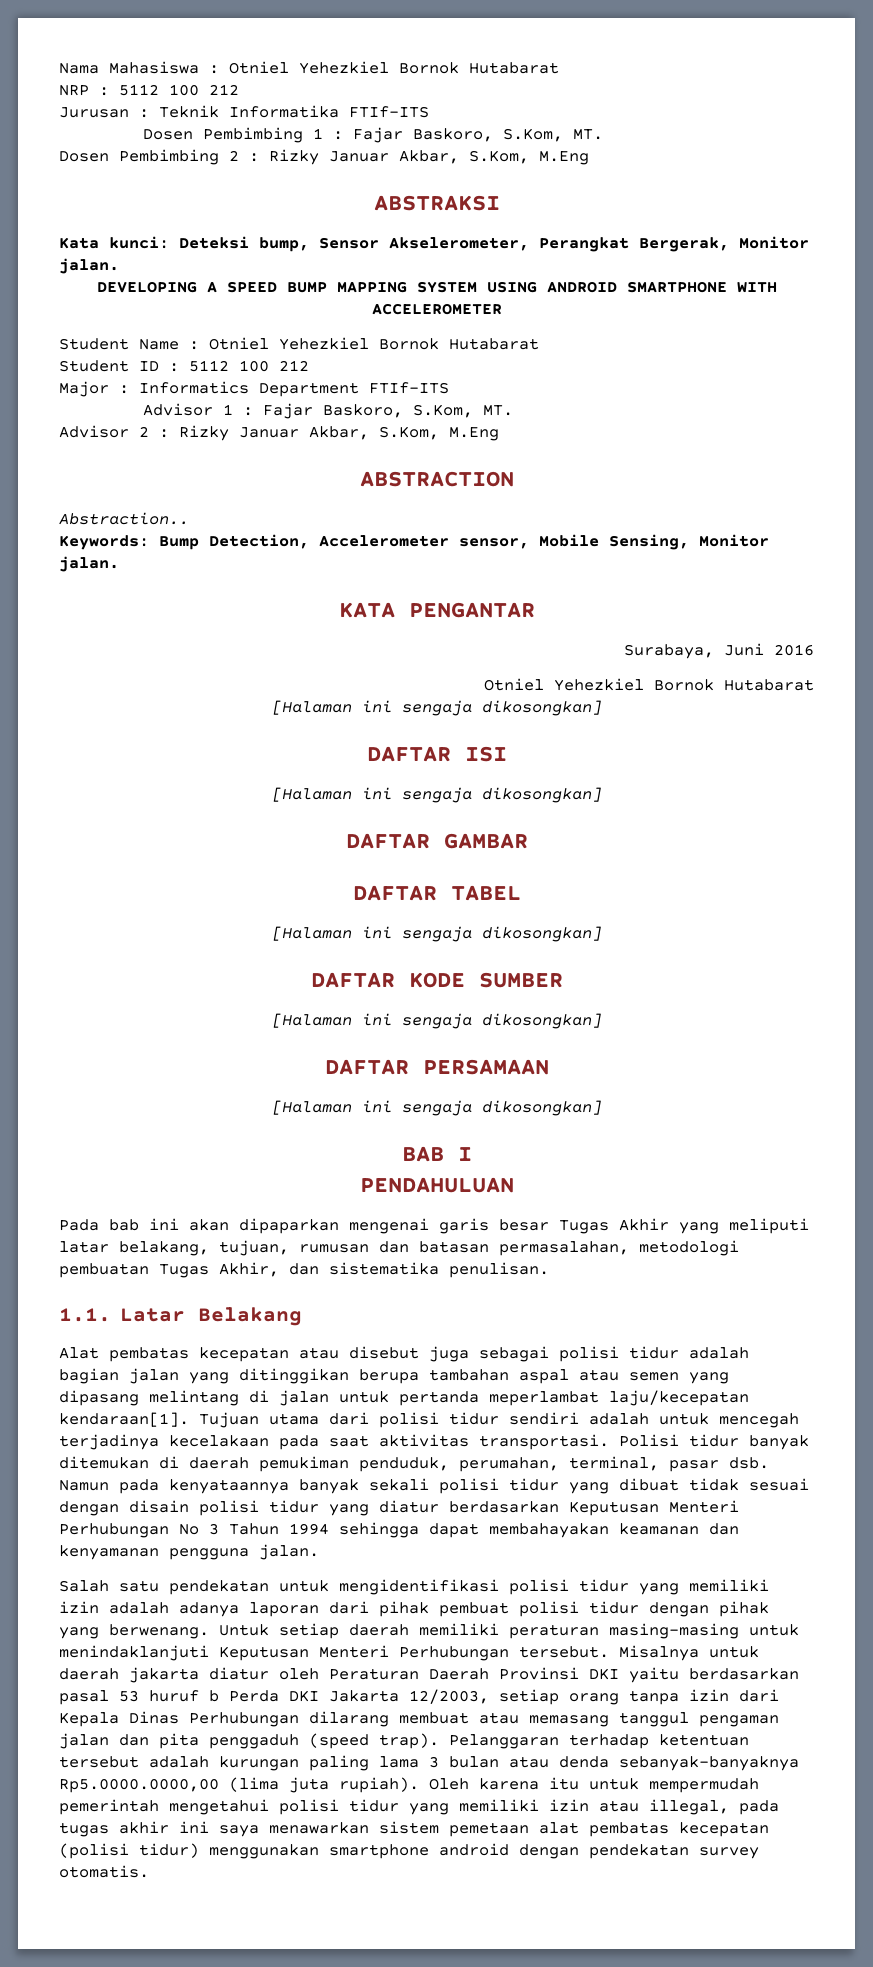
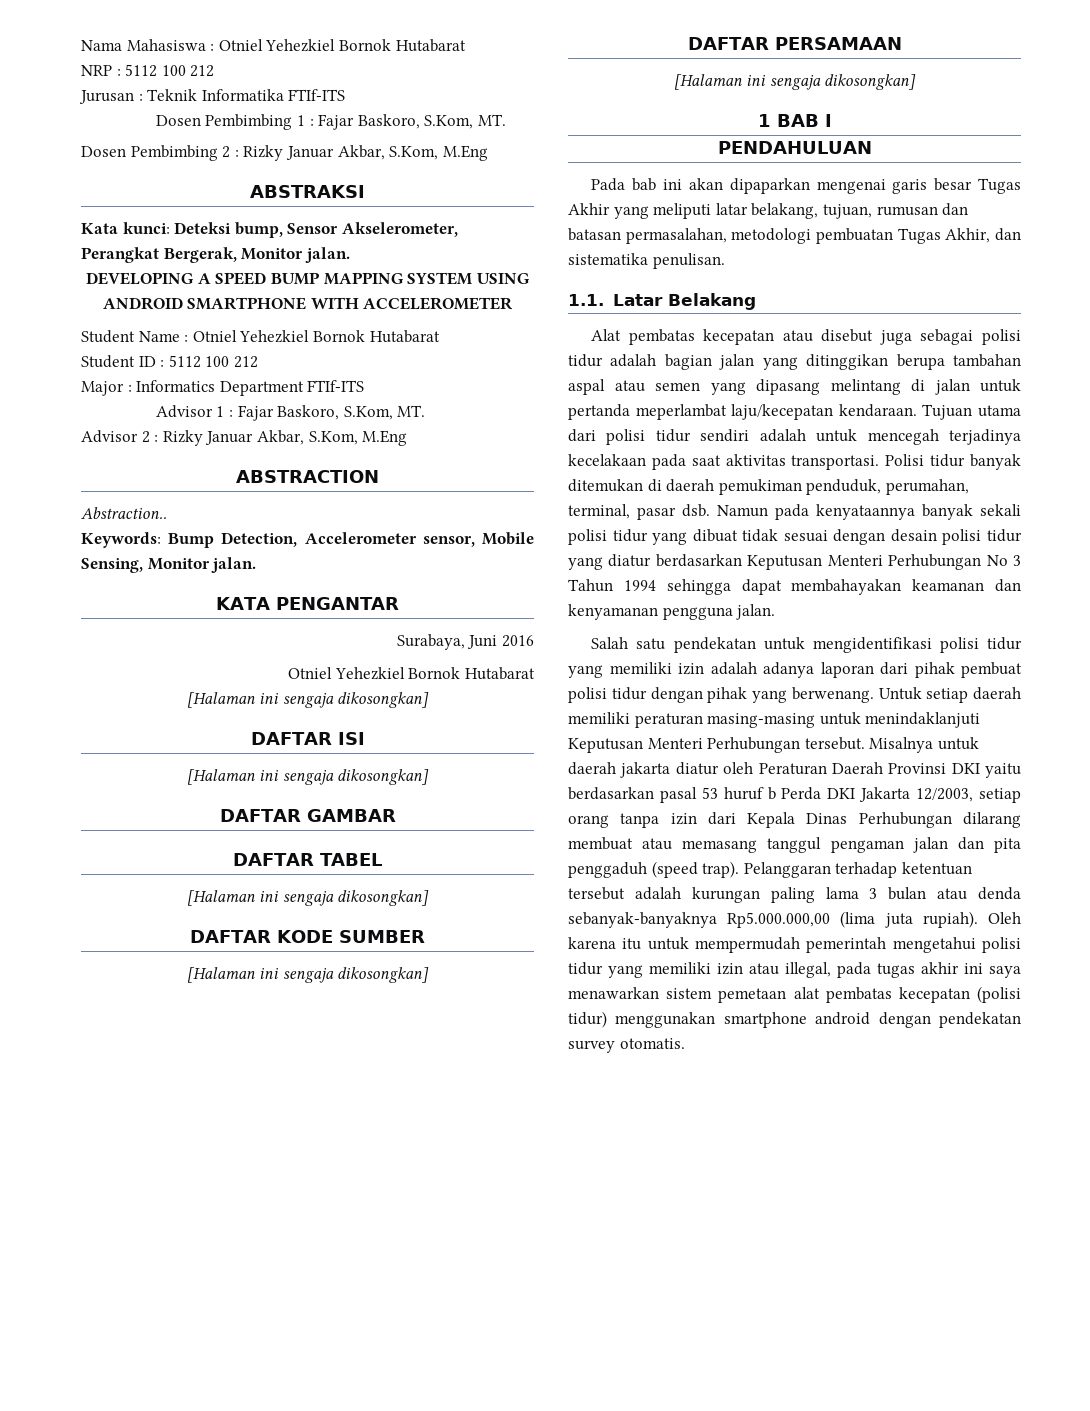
(602, 1108) none -> [757,114,771,127] 1
[59,1412,189,1427] kendaraan[1]. -> [838,404,917,417] kendaraan.
[129,1500,189,1513] disain -> [890,529,937,542] desain
[59,1778,219,1793] Rp5.0000.0000,00 -> [727,912,831,928] Rp5.000.000,00

